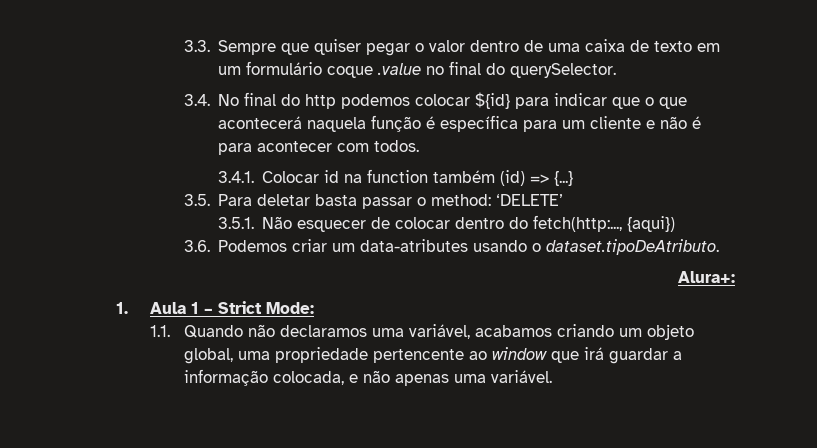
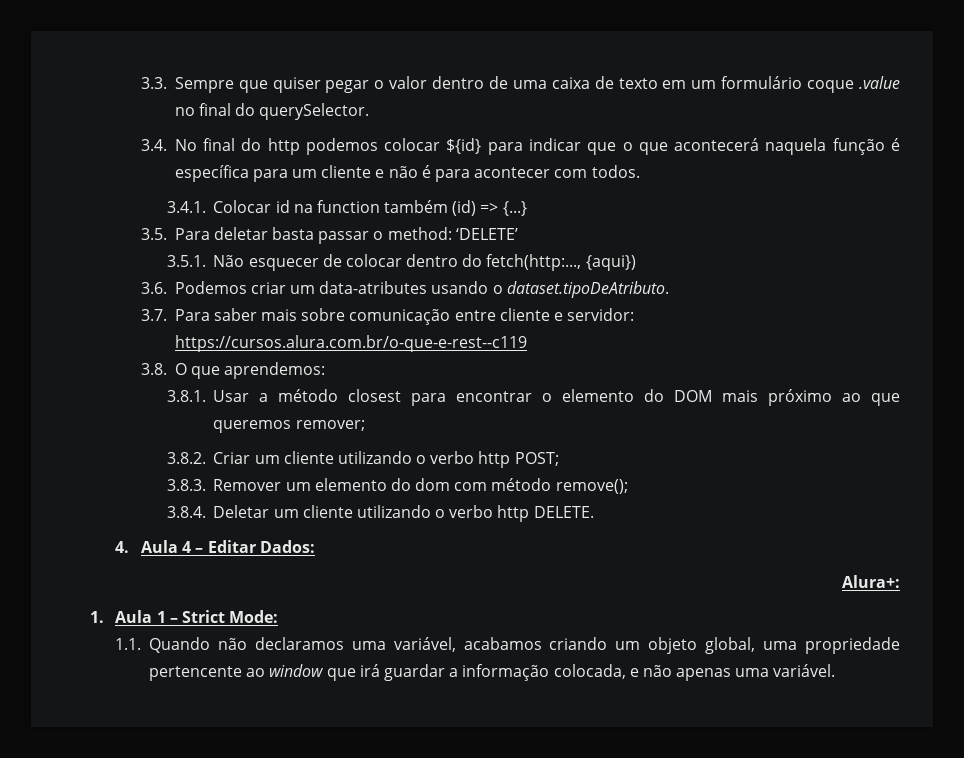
(720, 247) none -> [140,308,635,325] [174,335,527,352] [140,362,326,379] [166,389,900,406] [213,420,365,433] [166,451,559,468] [166,478,628,494] [166,505,594,522] [115,540,315,553] // 3.7. Para saber mais sobre comunicação entre cliente e servidor: https://cursos.alura.com.br/o-que-e-rest--c119 // 3.8. O que aprendemos: // 3.8.1. Usar a método closest para encontrar o elemento do DOM mais próximo ao que queremos remover; // 3.8.2. Criar um cliente utilizando o verbo http POST; // 3.8.3. Remover um elemento do dom com método remove(); // 3.8.4. Deletar um cliente utilizando o verbo http DELETE. // 4. Aula 4 – Editar Dados:

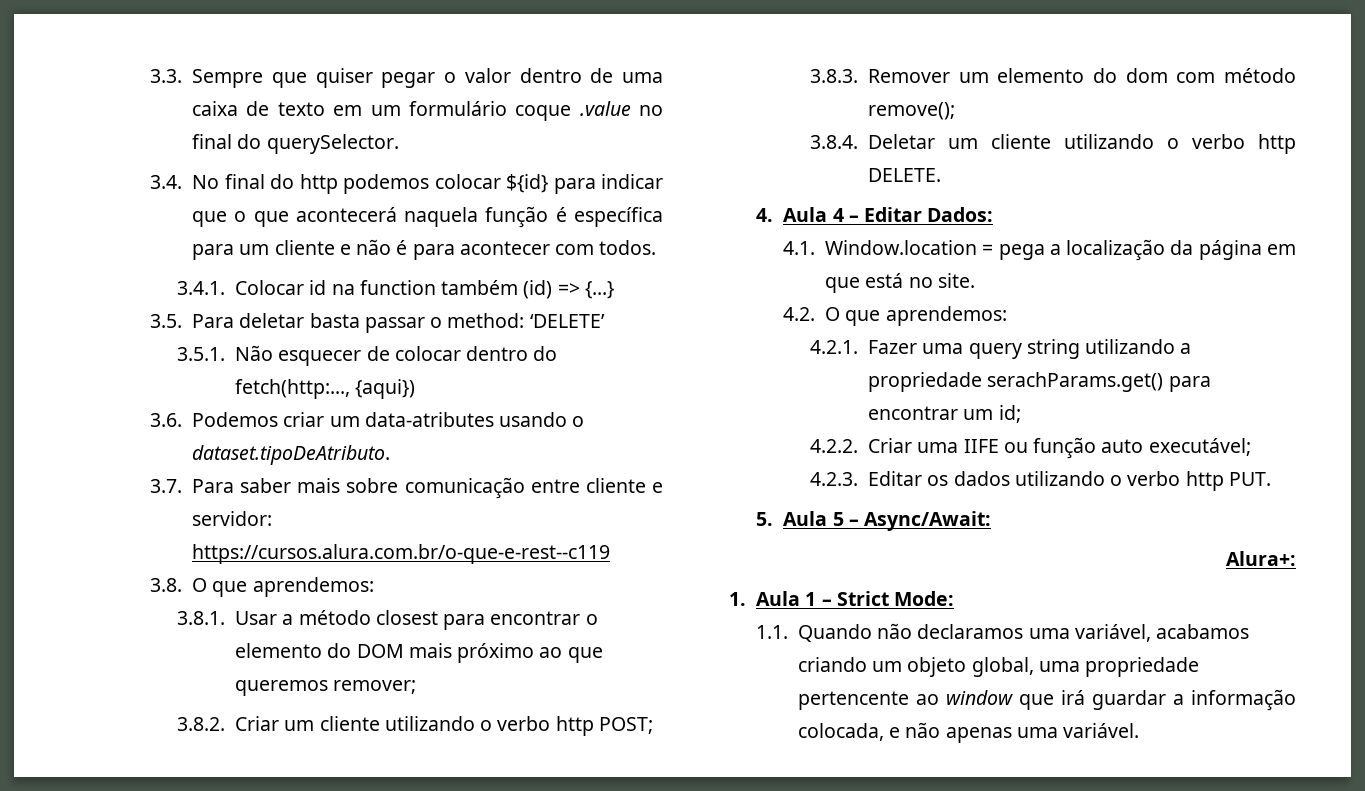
(315, 546) none -> [783,239,1296,261] [825,273,975,293] [783,306,1007,326] [810,339,1192,359] [868,372,1211,392] [868,405,1021,423] [810,437,1251,459] [810,471,1271,491] [756,511,992,531] // 4.1. Window.location = pega a localização da página em que está no site. // 4.2. O que aprendemos: // 4.2.1. Fazer uma query string utilizando a propriedade serachParams.get() para encontrar um id; // 4.2.2. Criar uma IIFE ou função auto executável; // 4.2.3. Editar os dados utilizando o verbo http PUT. // 5. Aula 5 – Async/Await:

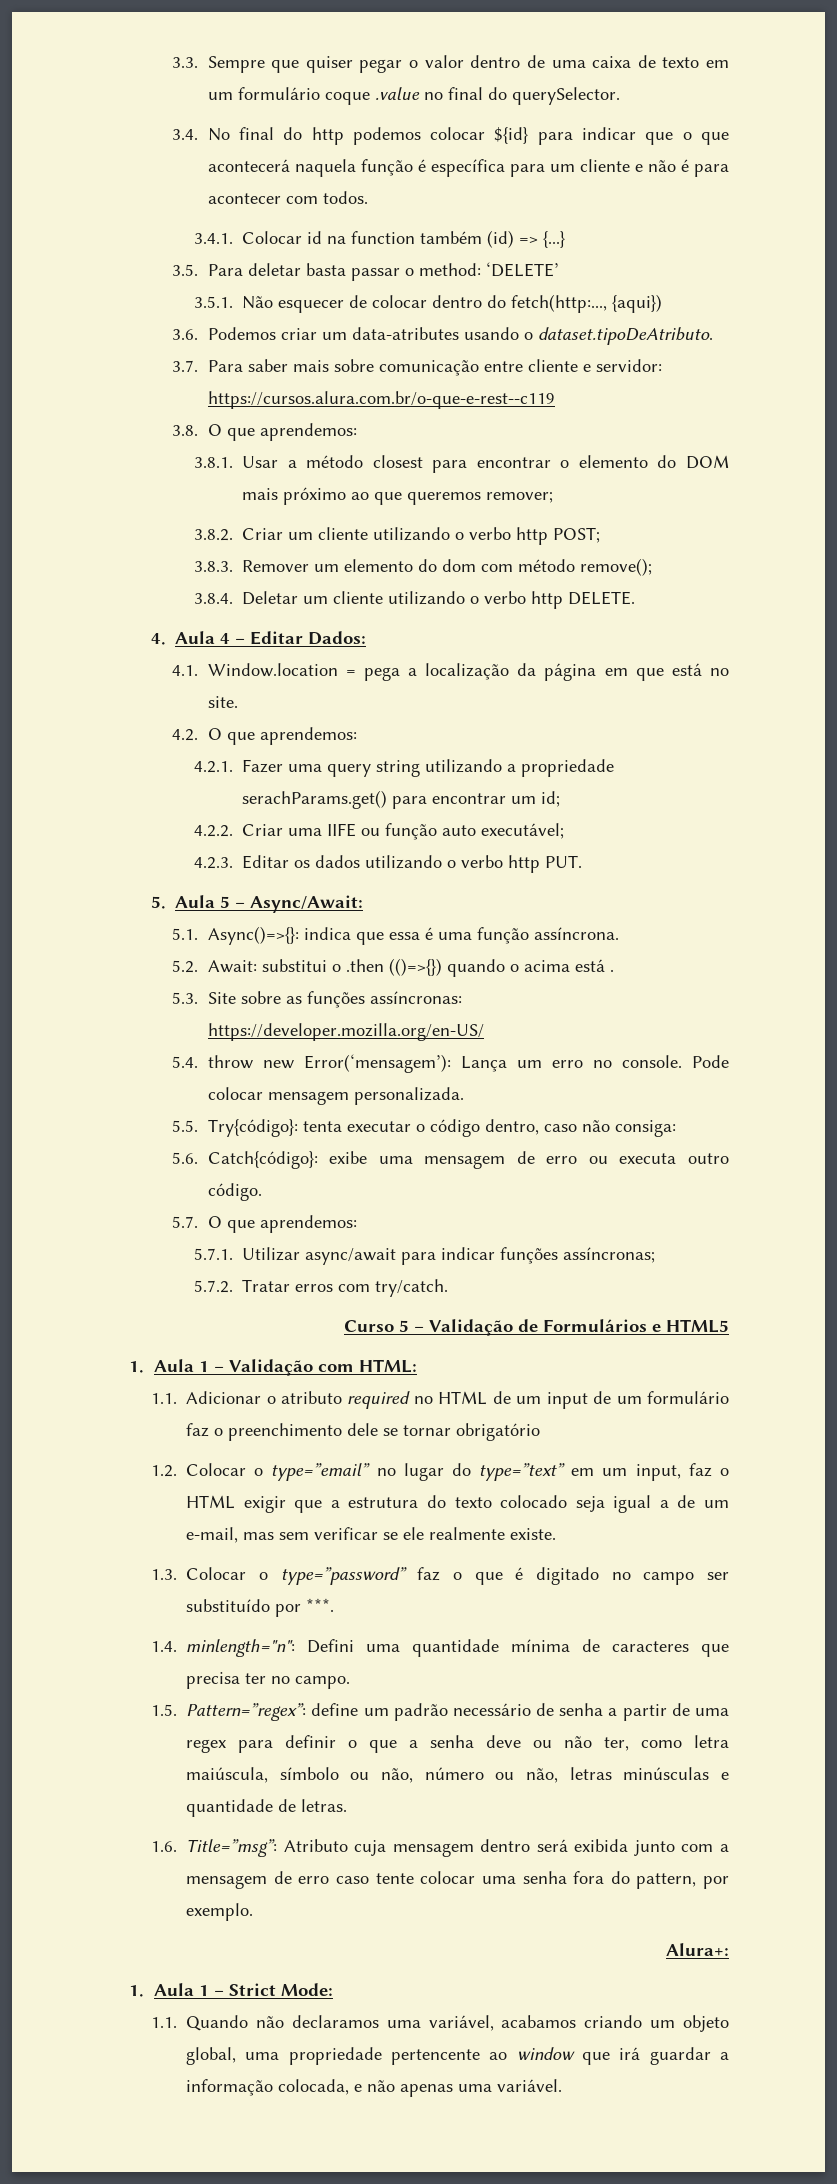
(992, 521) none -> [172,926,619,945] [172,958,614,977] [172,991,462,1008] [207,1023,484,1041] [172,1054,729,1073] [207,1087,464,1105] [172,1119,676,1137] [172,1151,729,1169] [207,1183,262,1201] [172,1215,357,1233] [193,1247,656,1265] [193,1279,449,1297] [344,1319,729,1336] [129,1359,417,1376] [150,1391,730,1409] [186,1423,541,1441] [150,1463,729,1481] [186,1495,730,1513] [186,1527,557,1543] [150,1567,730,1585] [186,1598,335,1617] [150,1639,729,1657] [186,1672,351,1689] [150,1703,730,1721] [186,1735,729,1753] [186,1767,729,1783] [186,1799,348,1817] [150,1839,730,1857] [186,1871,729,1889] [186,1903,254,1921] // 5.1. Async()=>{}: indica que essa é uma função assíncrona. // 5.2. Await: substitui o .then (()=>{}) quando o acima está . // 5.3. Site sobre as funções assíncronas: https://developer.mozilla.org/en-US/ // 5.4. throw new Error(‘mensagem’): Lança um erro no console. Pode colocar mensagem personalizada. // 5.5. Try{código}: tenta executar o código dentro, caso não consiga: // 5.6. Catch{código}: exibe uma mensagem de erro ou executa outro código. // 5.7. O que aprendemos: // 5.7.1. Utilizar async/await para indicar funções assíncronas; // 5.7.2. Tratar erros com try/catch. // Curso 5 – Validação de Formulários e HTML5 // 1. Aula 1 – Validação com HTML: // 1.1. Adicionar o atributo required no HTML de um input de um formulário faz o preenchimento dele se tornar obrigatório // 1.2. Colocar o type=”email” no lugar do type=”text” em um input, faz o HTML exigir que a estrutura do texto colocado seja igual a de um e-mail, mas sem verificar se ele realmente existe. // 1.3. Colocar o type=”password” faz o que é digitado no campo ser substituído por ***. // 1.4. minlength="n": Defini uma quantidade mínima de caracteres que precisa ter no campo. // 1.5. Pattern=”regex”: define um padrão necessário de senha a partir de uma regex para definir o que a senha deve ou não ter, como letra maiúscula, símbolo ou não, número ou não, letras minúsculas e quantidade de letras. // 1.6. Title=”msg”: Atributo cuja mensagem dentro será exibida junto com a mensagem de erro caso tente colocar uma senha fora do pattern, por exemplo.

